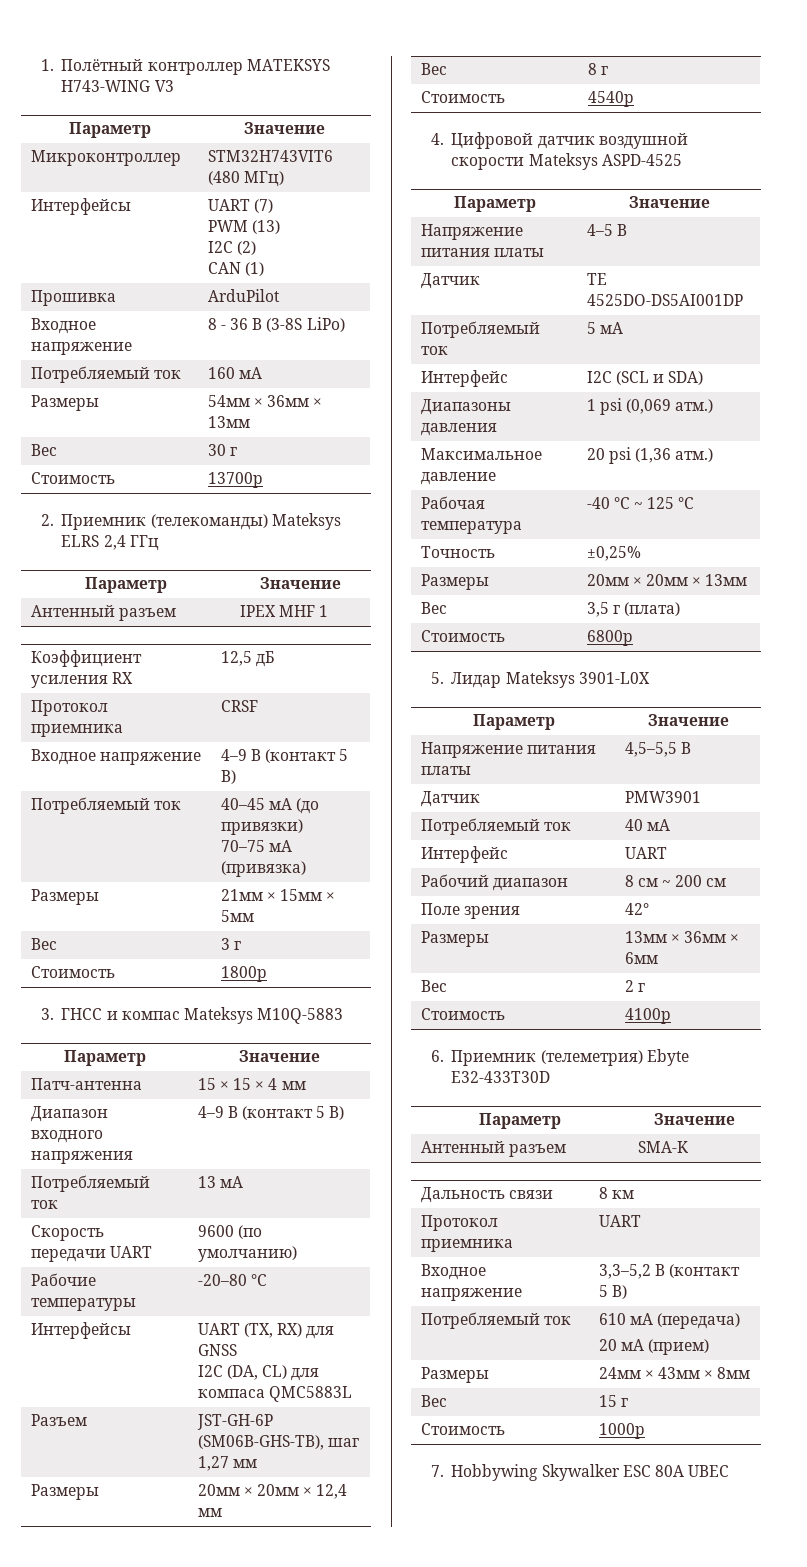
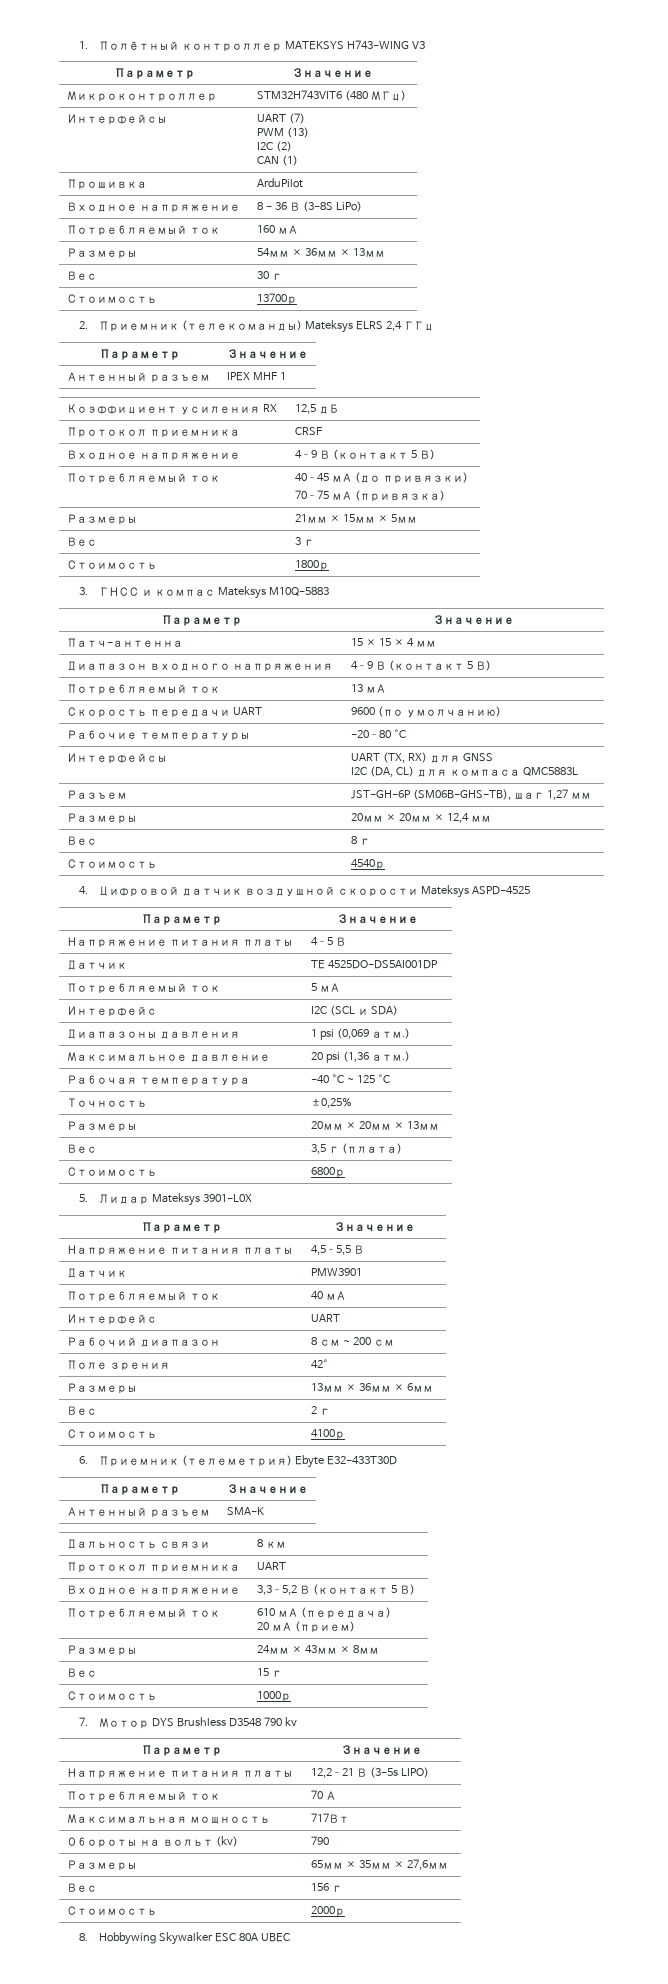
(444, 1471) none -> [98,1717,297,1729] [141,1745,222,1756] [342,1745,422,1755] [66,1768,293,1779] [310,1767,429,1778] [66,1791,220,1802] [310,1790,336,1800] [66,1814,270,1824] [310,1813,349,1823] [66,1836,238,1848] [310,1836,329,1845] [66,1860,137,1871] [310,1859,448,1870] [66,1883,97,1892] [310,1883,342,1892] [66,1906,157,1915] [310,1906,345,1917] [78,1933,88,1941] Мотор DYS Brushless D3548 790 kv // Параметр | Значение // Напряжение питания платы | 12,2–21 В (3-5s LIPO) // Потребляемый ток | 70 А // Максимальная мощность | 717Вт // Обороты на вольт (kv) | 790 // Размеры | 65мм × 35мм × 27,6мм // Вес | 156 г // Стоимость | 2000р // 8.

